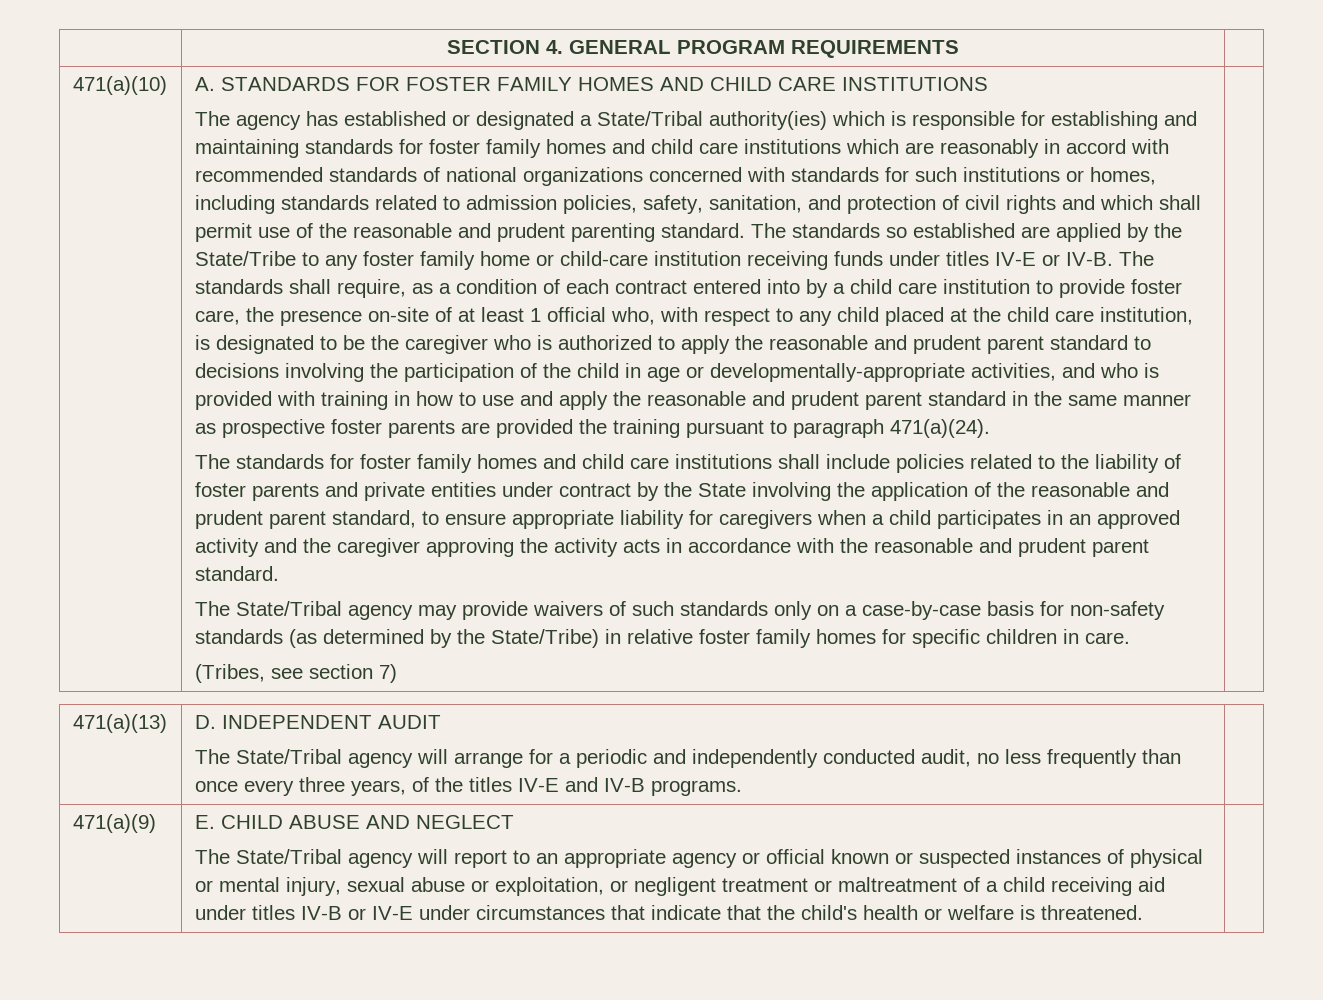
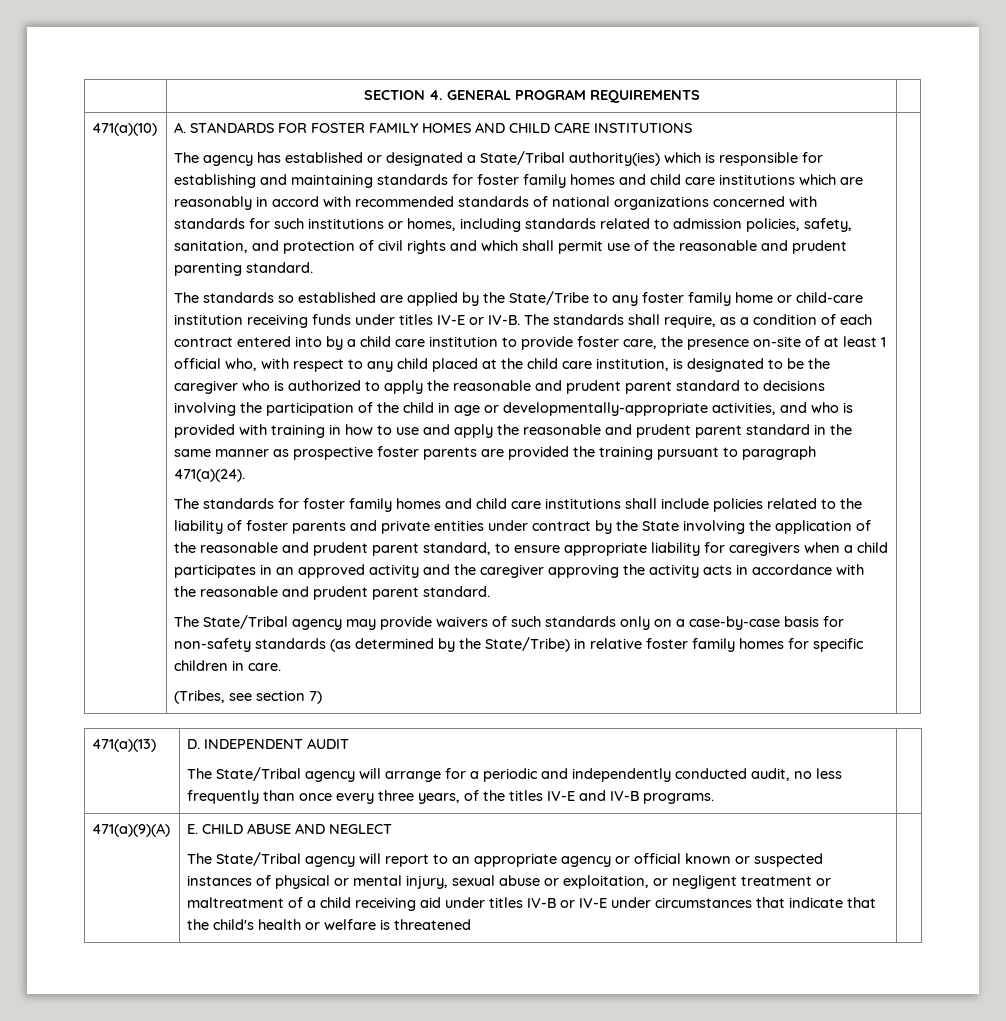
(745, 230) none -> (314, 267) //
[72,814,156,833] 471(a)(9) -> [92,823,171,837] 471(a)(9)(A)
[1040,905,1143,920] threatened. -> [394,919,472,930] threatened

